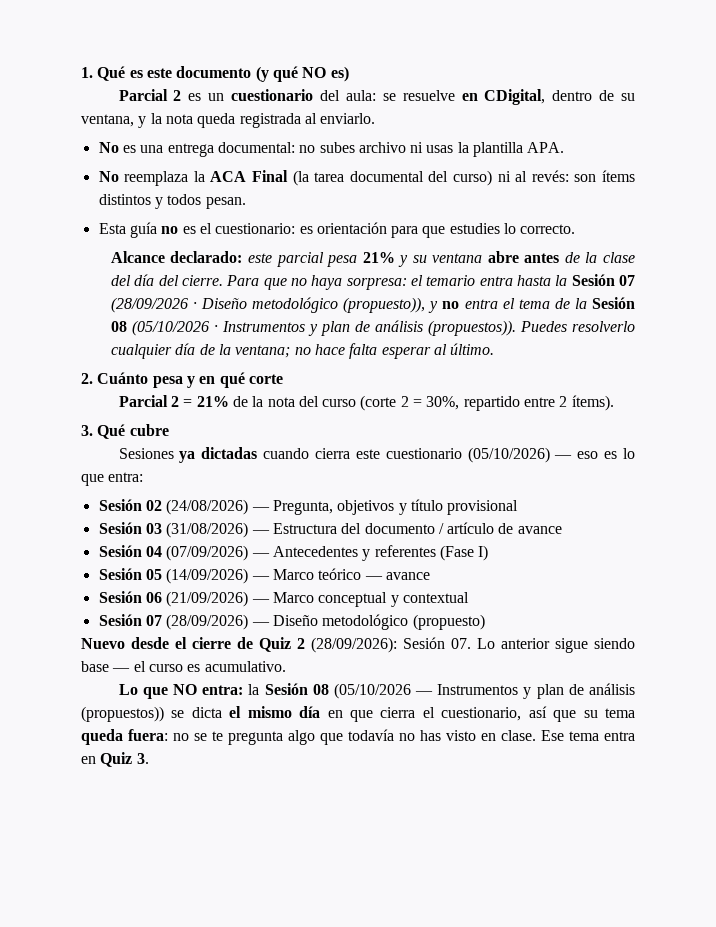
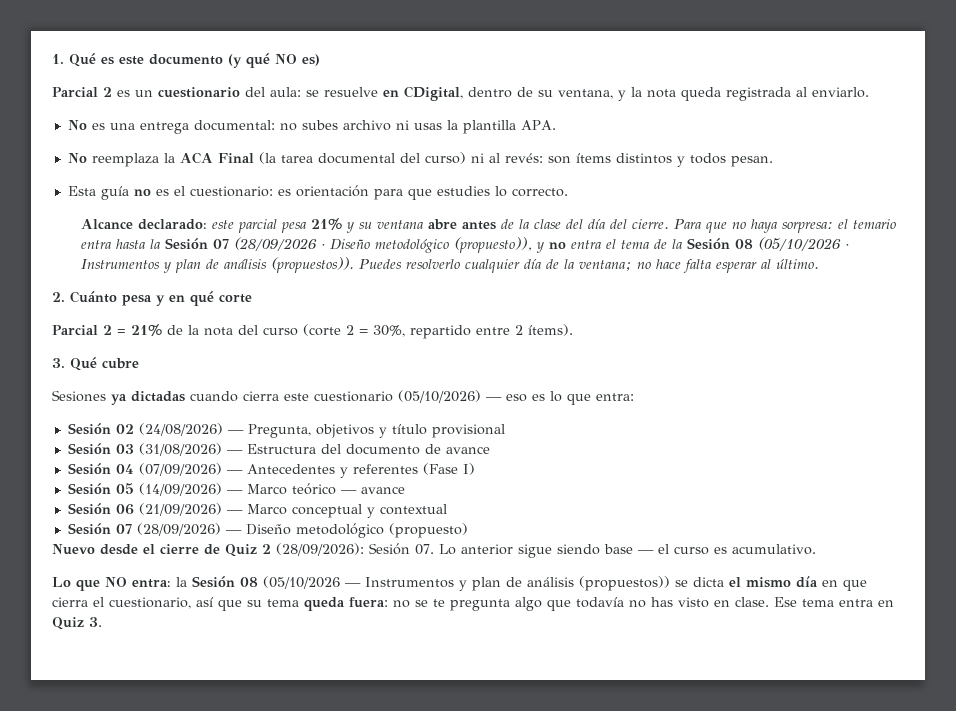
[438,522,495,534] / artículo -> (420, 449) none

